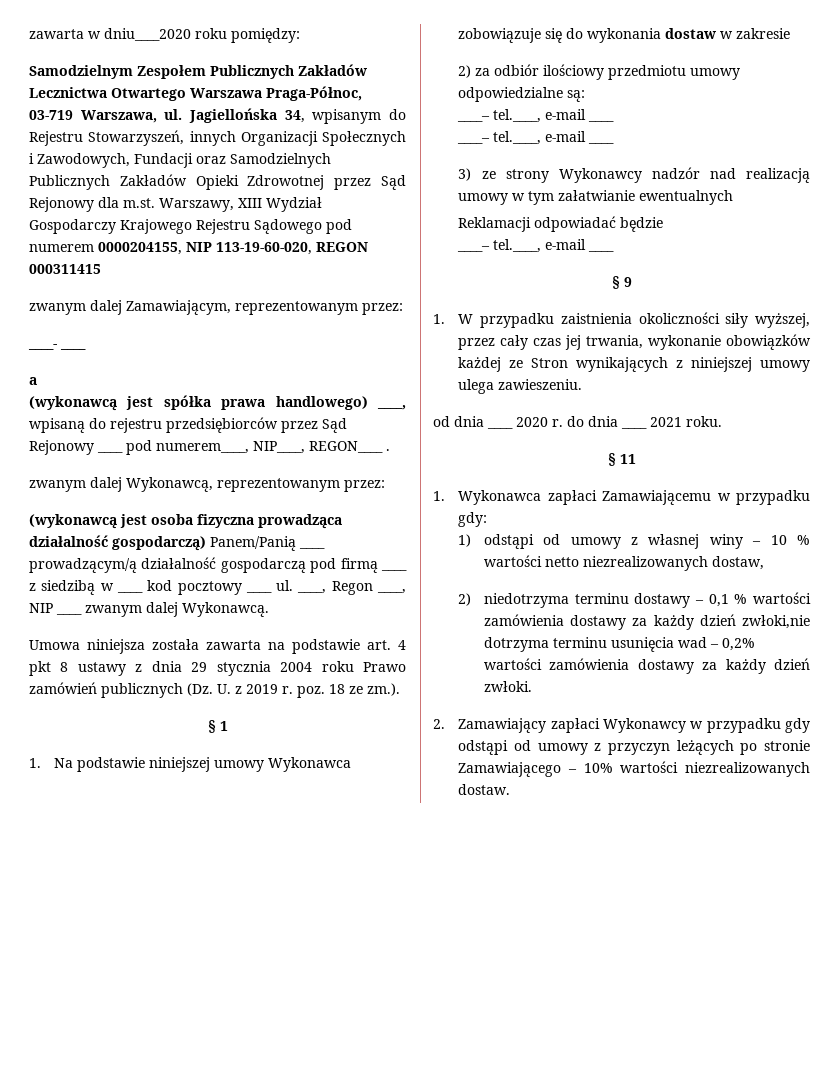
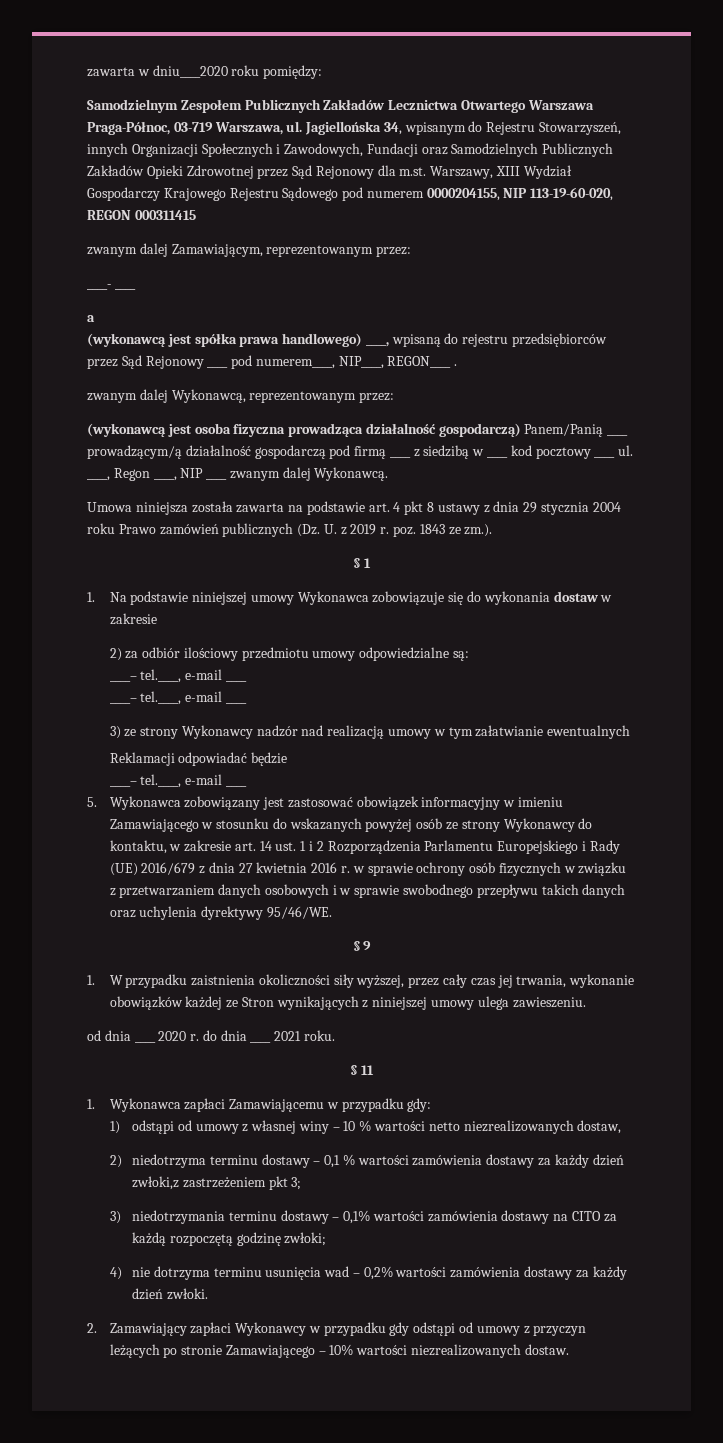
[329,684,345,694] 18 -> [419,524,445,534] 1843
(615, 251) none -> [87,796,563,810] [109,818,593,832] [109,840,620,854] [109,862,627,876] [109,884,626,898] [109,906,332,920] // 5. Wykonawca zobowiązany jest zastosować obowiązek informacyjny w imieniu Zamawiającego w stosunku do wskazanych powyżej osób ze strony Wykonawcy do kontaktu, w zakresie art. 14 ust. 1 i 2 Rozporządzenia Parlamentu Europejskiego i Rady (UE) 2016/679 z dnia 27 kwietnia 2016 r. w sprawie ochrony osób fizycznych w związku z przetwarzaniem danych osobowych i w sprawie swobodnego przepływu takich danych oraz uchylenia dyrektywy 95/46/WE.
[742,615,810,629] zwłoki,nie -> [132,1176,302,1190] [109,1210,617,1224] [132,1232,327,1246] [109,1267,151,1280] zwłoki,z zastrzeżeniem pkt 3; // 3) niedotrzymania terminu dostawy – 0,1% wartości zamówienia dostawy na CITO za każdą rozpoczętą godzinę zwłoki; // 4) nie

